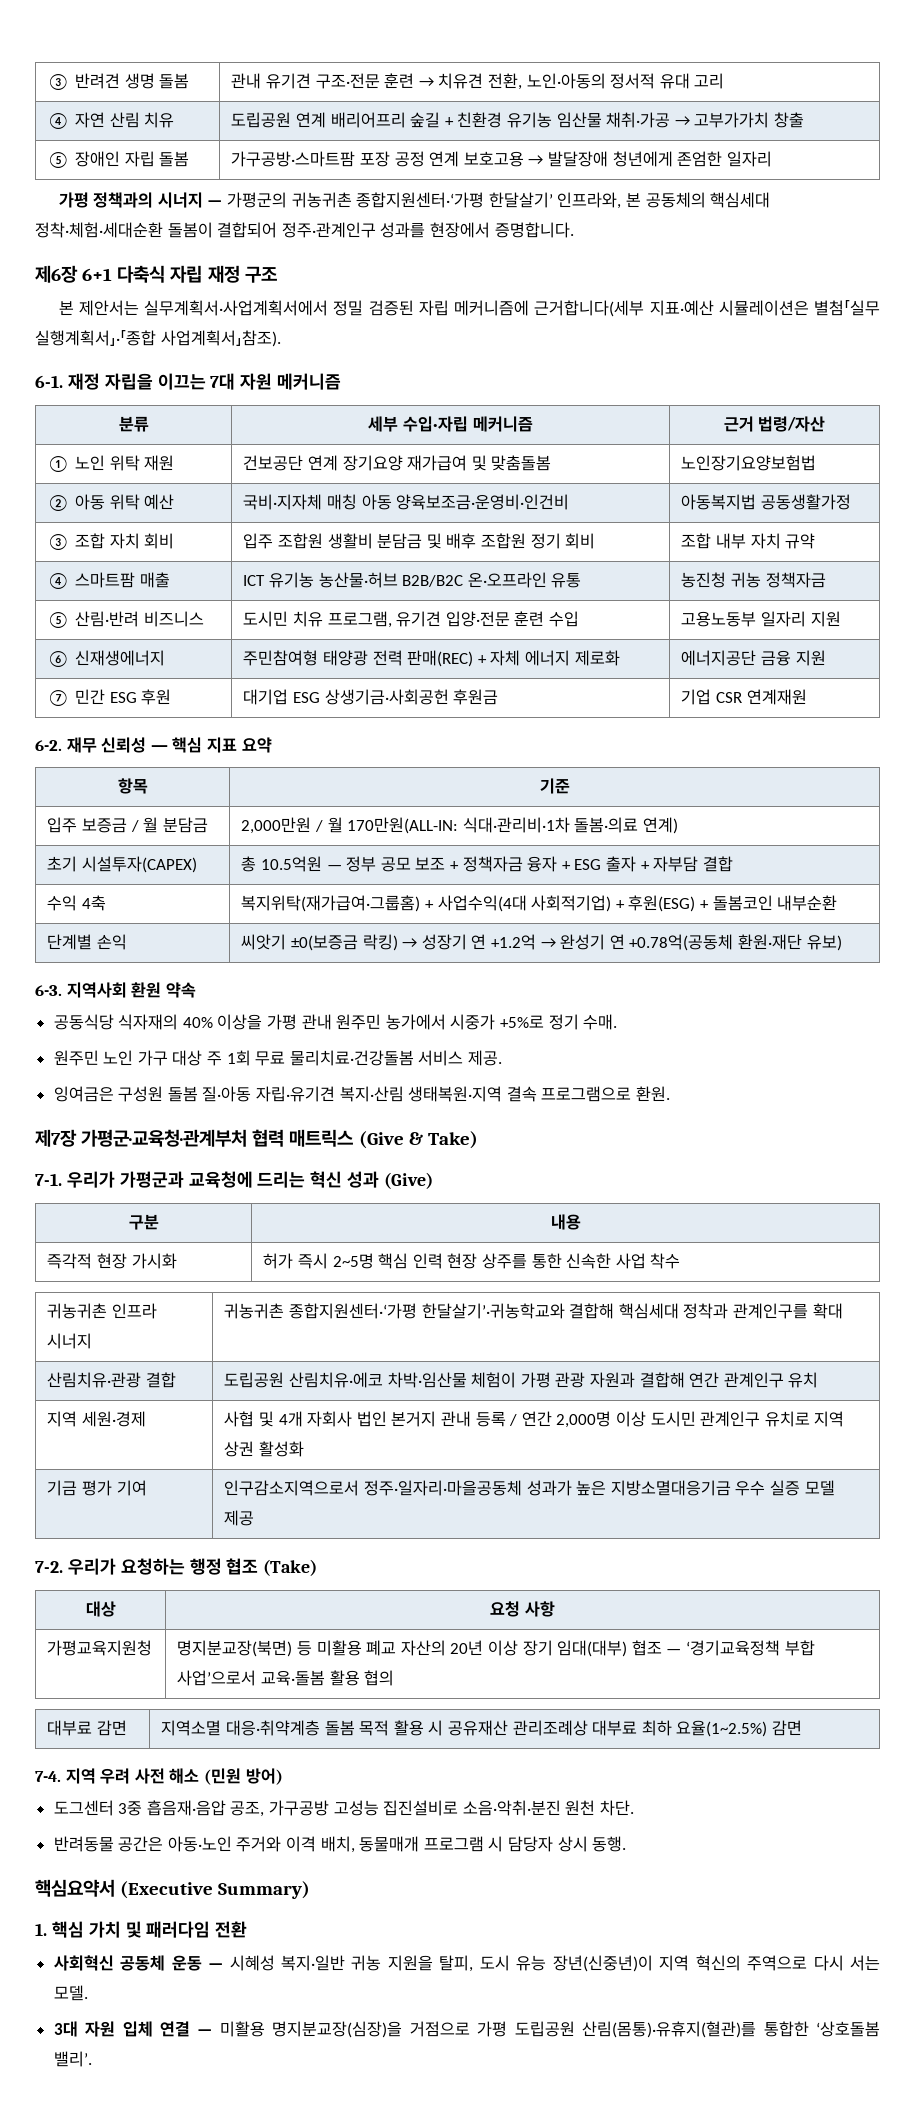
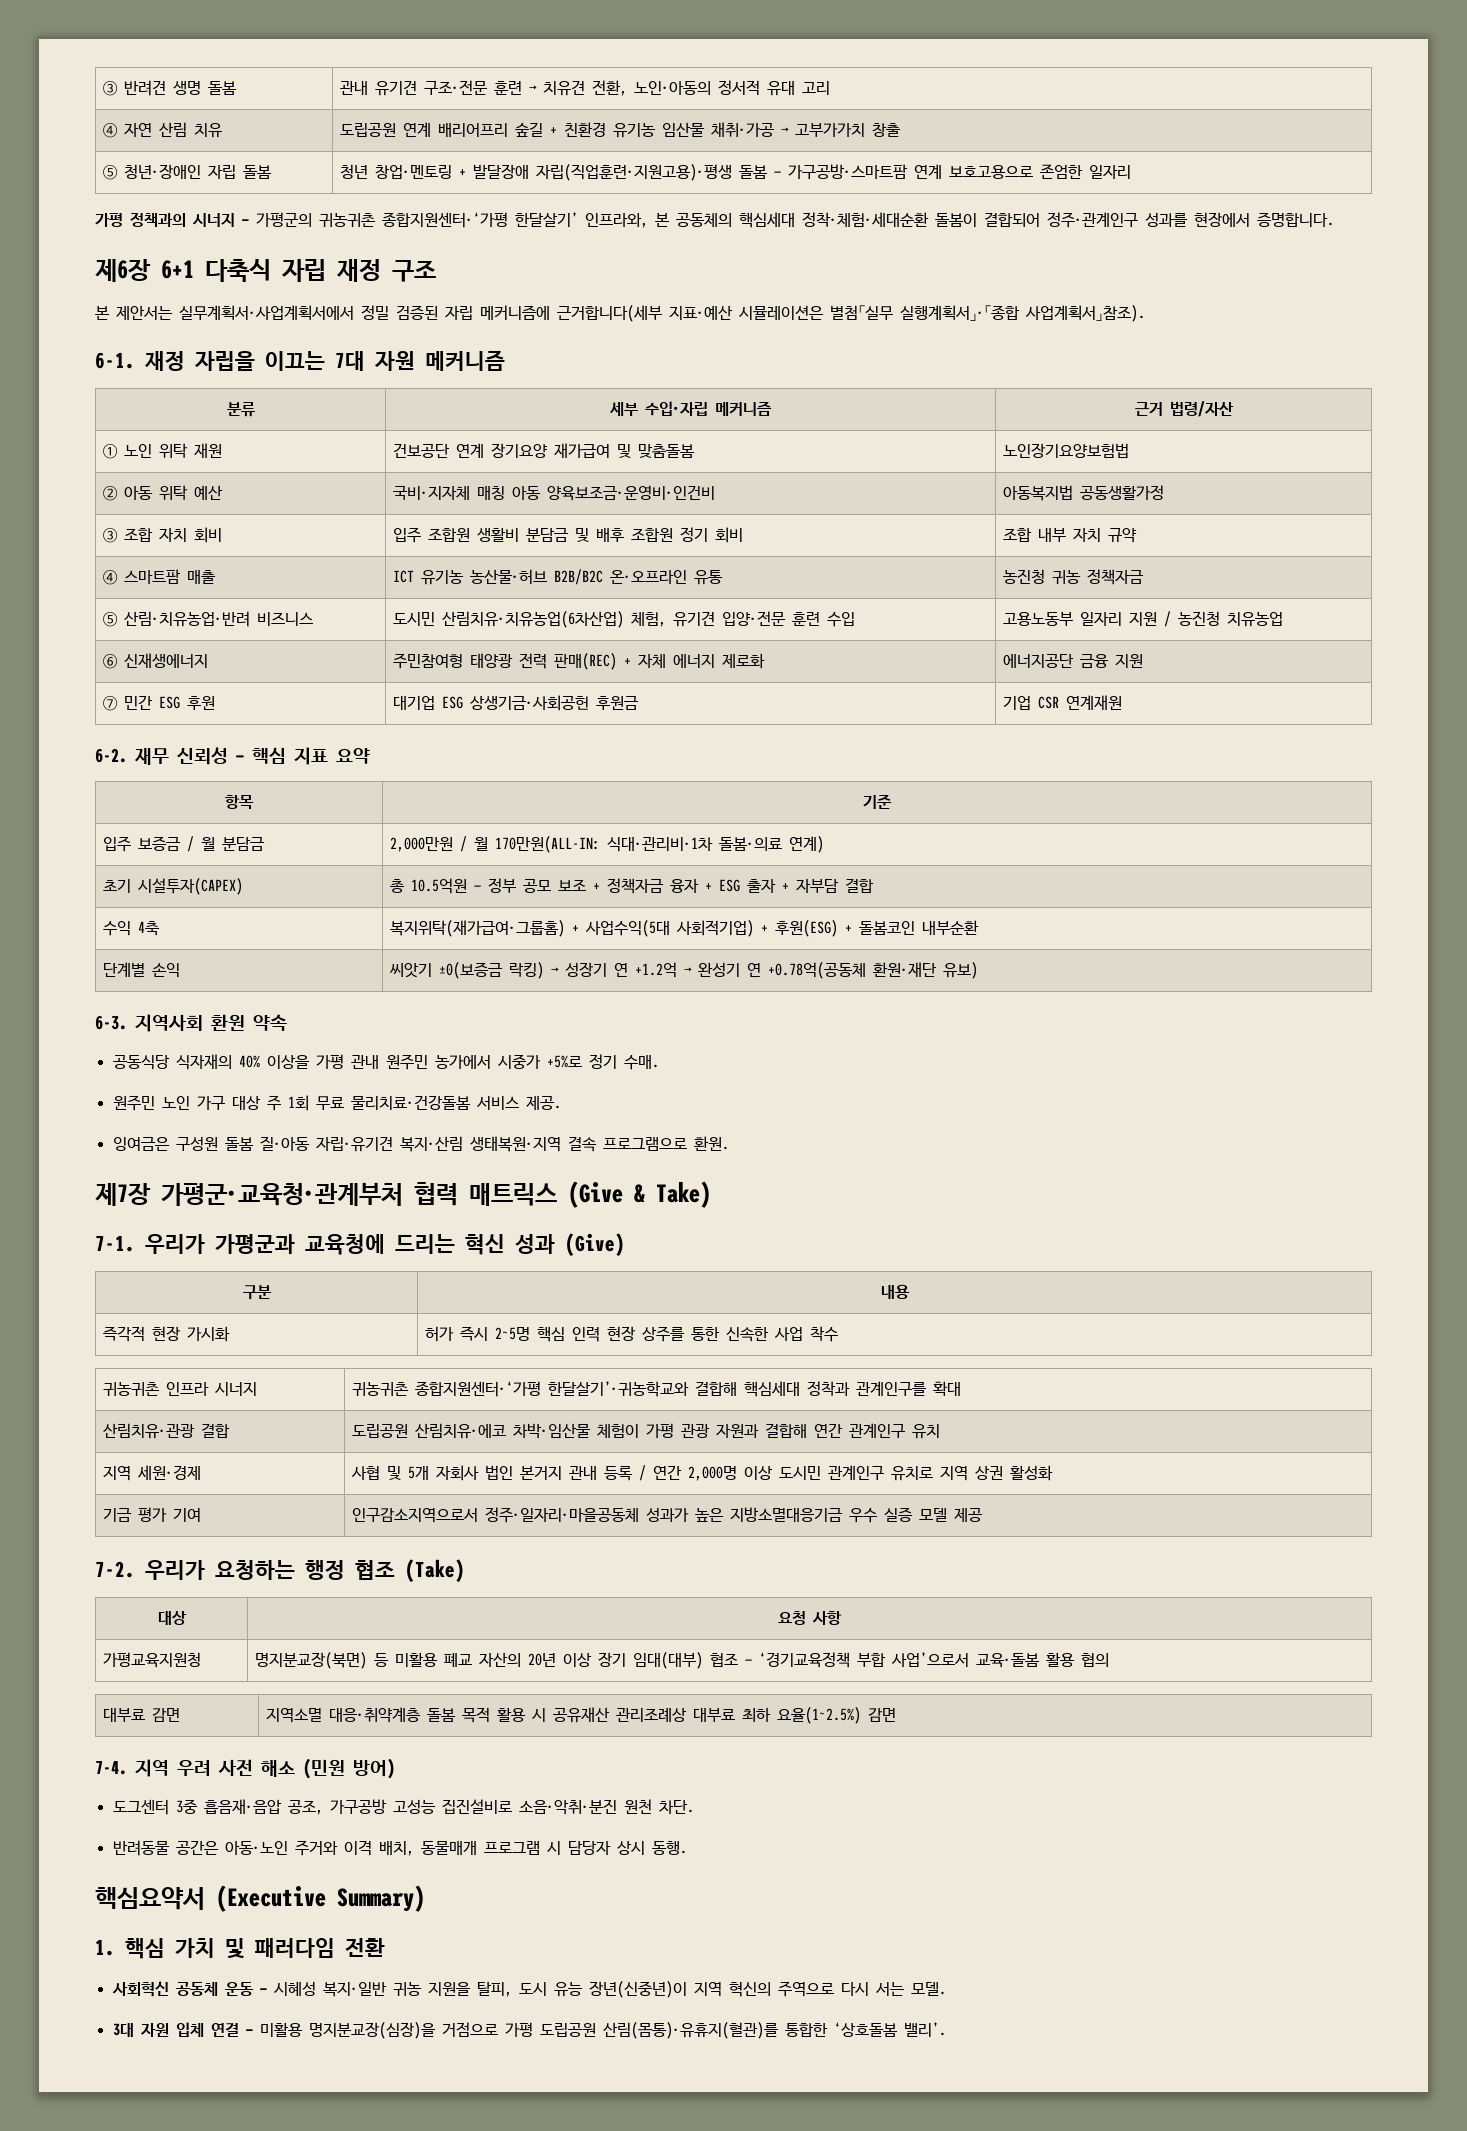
[75,151,121,167] 장애인 -> [124,164,202,179] 청년·장애인
[231,151,673,167] 가구공방·스마트팜 포장 공정 연계 보호고용 → 발달장애 청년에게 -> [340,164,1034,181] 청년 창업·멘토링 + 발달장애 자립(직업훈련·지원고용)·평생 돌봄 — 가구공방·스마트팜 연계 보호고용으로
[75,611,140,627] 산림·반려 -> [124,611,251,627] 산림·치유농업·반려
[293,611,392,628] 치유 프로그램, -> [442,611,667,628] 산림치유·치유농업(6차산업) 체험,
(841, 619) none -> [1164,611,1284,627] / 농진청 치유농업
[437,895,527,912] 사업수익(4대 -> [585,920,671,937] 사업수익(5대
[278,1411,303,1427] 4개 -> [408,1466,430,1480] 5개

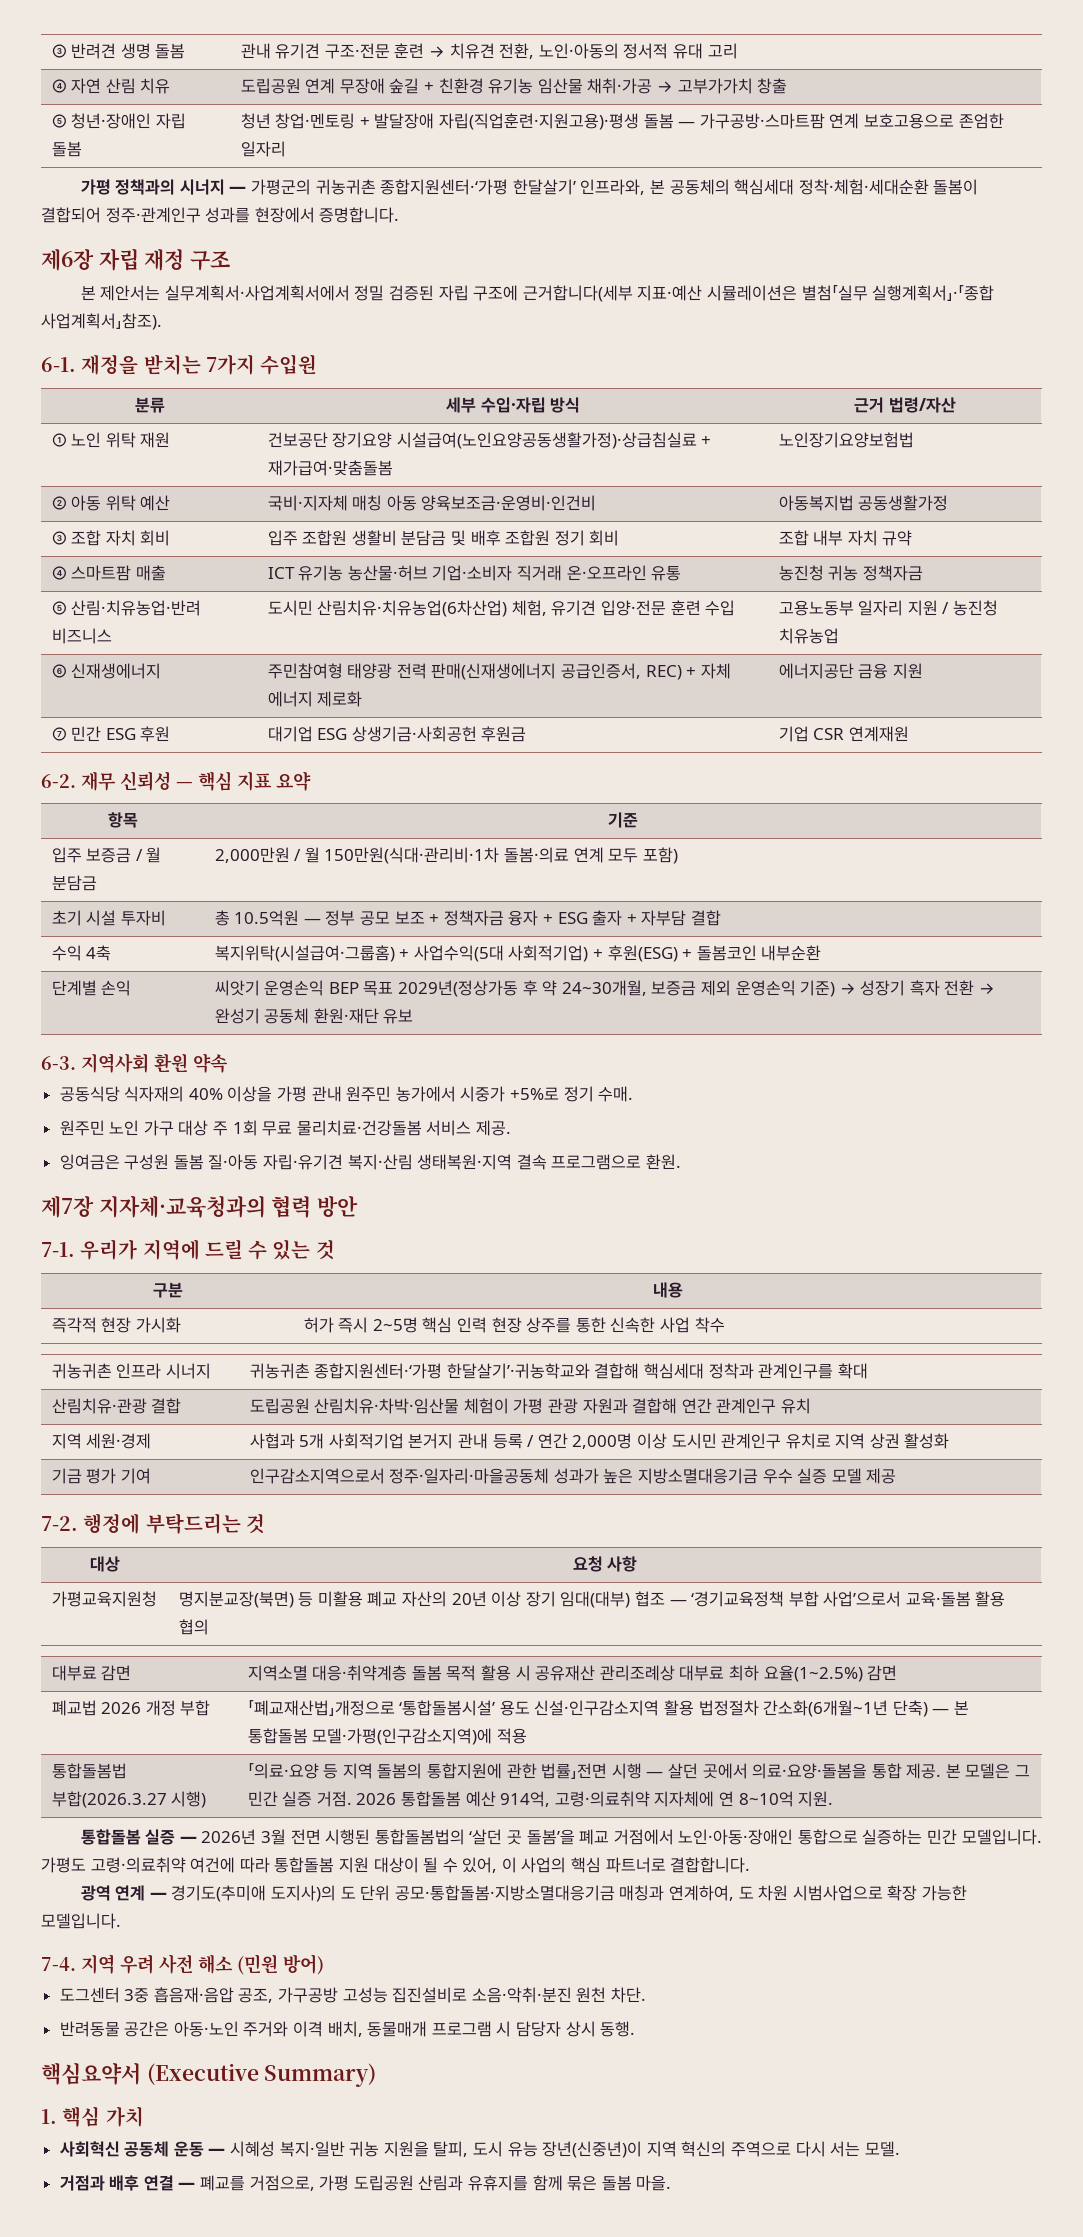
[438,123,509,137] 배리어프리 -> [339,78,385,94] 무장애
[161,258,271,282] 6+1 다축식 -> (94, 260) none
[480,305,550,320] 메커니즘에 -> [473,285,519,301] 구조에
[145,350,505,371] 재정 자립을 이끄는 7대 자원 메커니즘 -> [81,354,318,375] 재정을 받치는 7가지 수입원
[714,401,772,416] 메커니즘 -> [550,397,581,413] 방식
[456,443,696,458] 연계 장기요양 재가급여 및 맞춤돌봄 -> [332,432,712,449] [267,460,393,476] 장기요양 시설급여(노인요양공동생활가정)·상급침실료 + 재가급여·맞춤돌봄
[554,569,604,585] B2B/B2C -> [432,565,562,581] 기업·소비자 직거래
[554,653,618,670] 판매(REC) -> [431,663,682,680] 판매(신재생에너지 공급인증서, REC)
[495,836,825,853] 170만원(ALL-IN: 식대·관리비·1차 돌봄·의료 연계) -> [324,847,678,864] 150만원(식대·관리비·1차 돌봄·의료 연계 모두 포함)
[138,878,244,895] 시설투자(CAPEX) -> [86,910,166,926] 시설 투자비
[390,920,566,937] 복지위탁(재가급여·그룹홈) -> [214,945,395,962] 복지위탁(시설급여·그룹홈)
[439,962,979,979] ±0(보증금 락킹) → 성장기 연 +1.2억 → 완성기 연 +0.78억(공동체 환원·재단 유보) -> [264,980,996,997] [214,1008,414,1024] 운영손익 BEP 목표 2029년(정상가동 후 약 24~30개월, 보증금 제외 운영손익 기준) → 성장기 흑자 전환 → 완성기 공동체 환원·재단 유보
[161,1181,711,1208] [95,1233,625,1256] 가평군·교육청·관계부처 협력 매트릭스 (Give & Take) // 7-1. 우리가 가평군과 교육청에 드리는 혁신 성과 (Give) -> [98,1195,359,1218] [41,1239,335,1260] 지자체·교육청과의 협력 방안 // 7-1. 우리가 지역에 드릴 수 있는 것
[415,1423,592,1439] 산림치유·에코 차박·임산물 -> [314,1398,460,1414] 산림치유·차박·임산물
[351,1465,514,1481] 사협 및 5개 자회사 법인 -> [249,1433,404,1449] 사협과 5개 사회적기업
[145,1559,465,1582] 우리가 요청하는 행정 협조 (Take) -> [83,1513,265,1534] 행정에 부탁드리는 것
(897, 1715) none -> [51,1700,211,1716] [247,1700,969,1717] [247,1728,527,1745] [51,1763,127,1779] [51,1791,207,1808] [247,1763,1031,1779] [247,1791,834,1807] [80,1829,1042,1845] [41,1857,751,1873] [80,1885,967,1902] [41,1913,121,1929] // 폐교법 2026 개정 부합 | 「폐교재산법」개정으로 ‘통합돌봄시설’ 용도 신설·인구감소지역 활용 법정절차 간소화(6개월~1년 단축) — 본 통합돌봄 모델·가평(인구감소지역)에 적용 // 통합돌봄법 부합(2026.3.27 시행) | 「의료·요양 등 지역 돌봄의 통합지원에 관한 법률」전면 시행 — 살던 곳에서 의료·요양·돌봄을 통합 제공. 본 모델은 그 민간 실증 거점. 2026 통합돌봄 예산 914억, 고령·의료취약 지자체에 연 8~10억 지원. // 통합돌봄 실증 — 2026년 3월 전면 시행된 통합돌봄법의 ‘살던 곳 돌봄’을 폐교 거점에서 노인·아동·장애인 통합으로 실증하는 민간 모델입니다. 가평도 고령·의료취약 여건에 따라 통합돌봄 지원 대상이 될 수 있어, 이 사업의 핵심 파트너로 결합합니다. // 광역 연계 — 경기도(추미애 도지사)의 도 단위 공모·통합돌봄·지방소멸대응기금 매칭과 연계하여, 도 차원 시범사업으로 확장 가능한 모델입니다.
[225,1938,385,1959] 및 패러다임 전환 -> (144, 2116) none
[112,2022,946,2039] 3대 자원 입체 연결 — 미활용 명지분교장(심장)을 거점으로 가평 도립공원 산림(몸통)·유휴지(혈관)를 통합한 ‘상호돌봄 밸리’. -> [59,2175,672,2191] 거점과 배후 연결 — 폐교를 거점으로, 가평 도립공원 산림과 유휴지를 함께 묶은 돌봄 마을.

